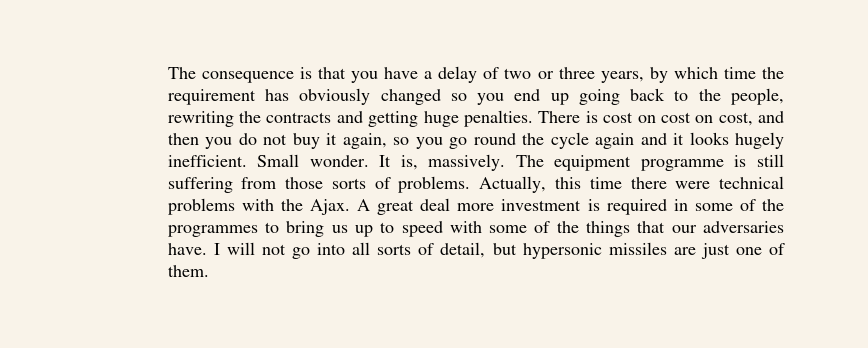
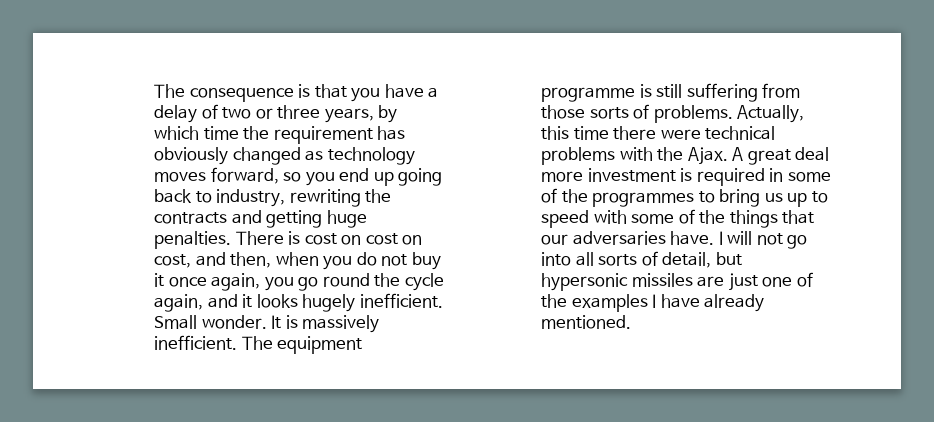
(441, 97) none -> [305,147,415,165] [154,167,279,184] as technology moves forward,
[698,88,784,105] the people, -> [216,189,286,207] industry,
[167,133,199,145] then -> [230,252,319,268] then, when
[342,133,410,149] again, so -> [168,273,261,291] once again,
[595,133,635,149] again -> [154,294,204,312] again,
[400,154,506,171] is, massively. -> [285,315,380,333] [154,335,238,350] is massively inefficient.
[167,265,209,277] them. -> [541,294,765,312] [541,315,632,329] the examples I have already mentioned.

